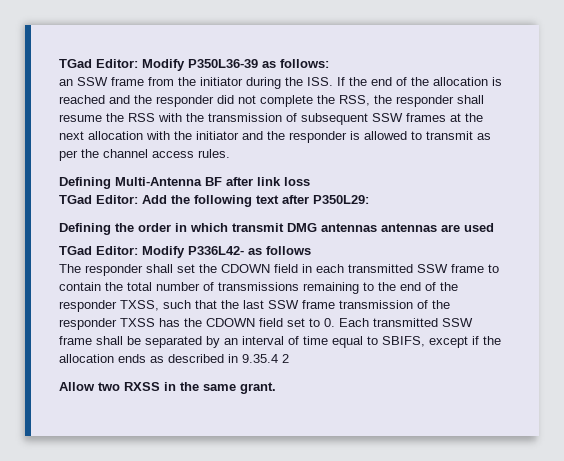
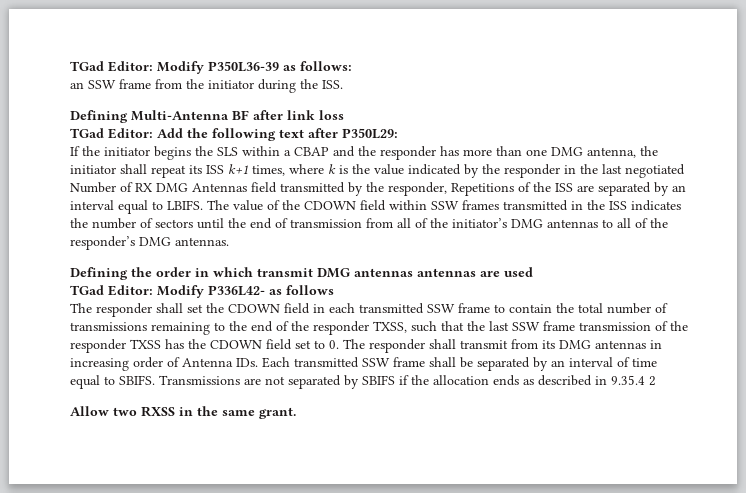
[337,77,502,86] [59,95,484,107] [59,113,483,125] [59,131,491,143] [59,149,230,161] If the end of the allocation is reached and the responder did not complete the RSS, the responder shall resume the RSS with the transmission of subsequent SSW frames at the next allocation with the initiator and the responder is allowed to transmit as per the channel access rules. -> (343, 84) none
(369, 199) none -> [70,146,658,160] [70,164,685,178] [70,182,686,196] [70,200,681,214] [70,218,668,229] [70,236,229,250] // If the initiator begins the SLS within a CBAP and the responder has more than one DMG antenna, the initiator shall repeat its ISS k+1 times, where k is the value indicated by the responder in the last negotiated Number of RX DMG Antennas field transmitted by the responder, Repetitions of the ISS are separated by an interval equal to LBIFS. The value of the CDOWN field within SSW frames transmitted in the ISS indicates the number of sectors until the end of transmission from all of the initiator’s DMG antennas to all of the responder’s DMG antennas.
(335, 322) none -> [343,339,662,353] [70,357,258,371] The responder shall transmit from its DMG antennas in increasing order of Antenna IDs.
[382,336,468,348] SBIFS, except -> [119,375,395,389] SBIFS. Transmissions are not separated by SBIFS

